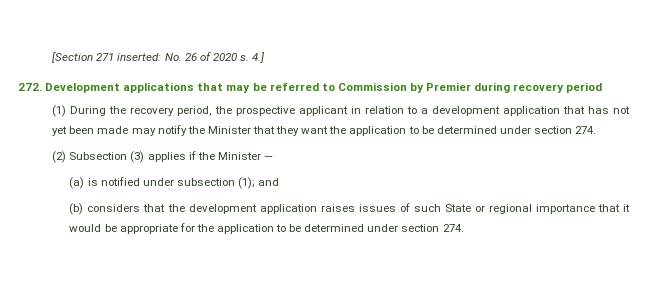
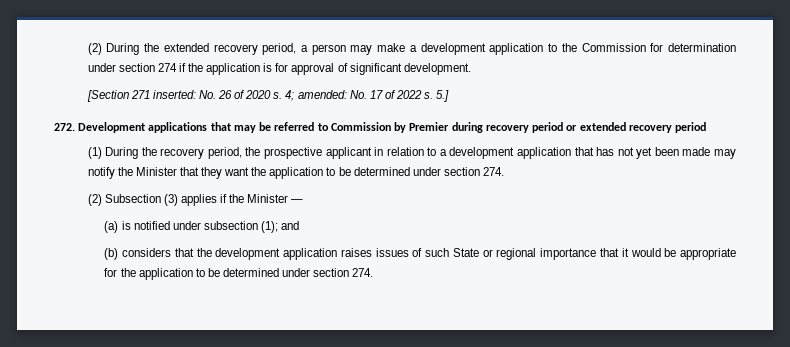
(52, 57) none -> [87,43,736,55] [87,63,471,75] (2) During the extended recovery period, a person may make a development application to the Commission for determination under section 274 if the application is for approval of significant development. //
[252,52,266,63] 4.] -> [285,90,450,102] 4; amended: No. 17 of 2022 s. 5.]
(603, 87) none -> [566,122,707,133] or extended recovery period

